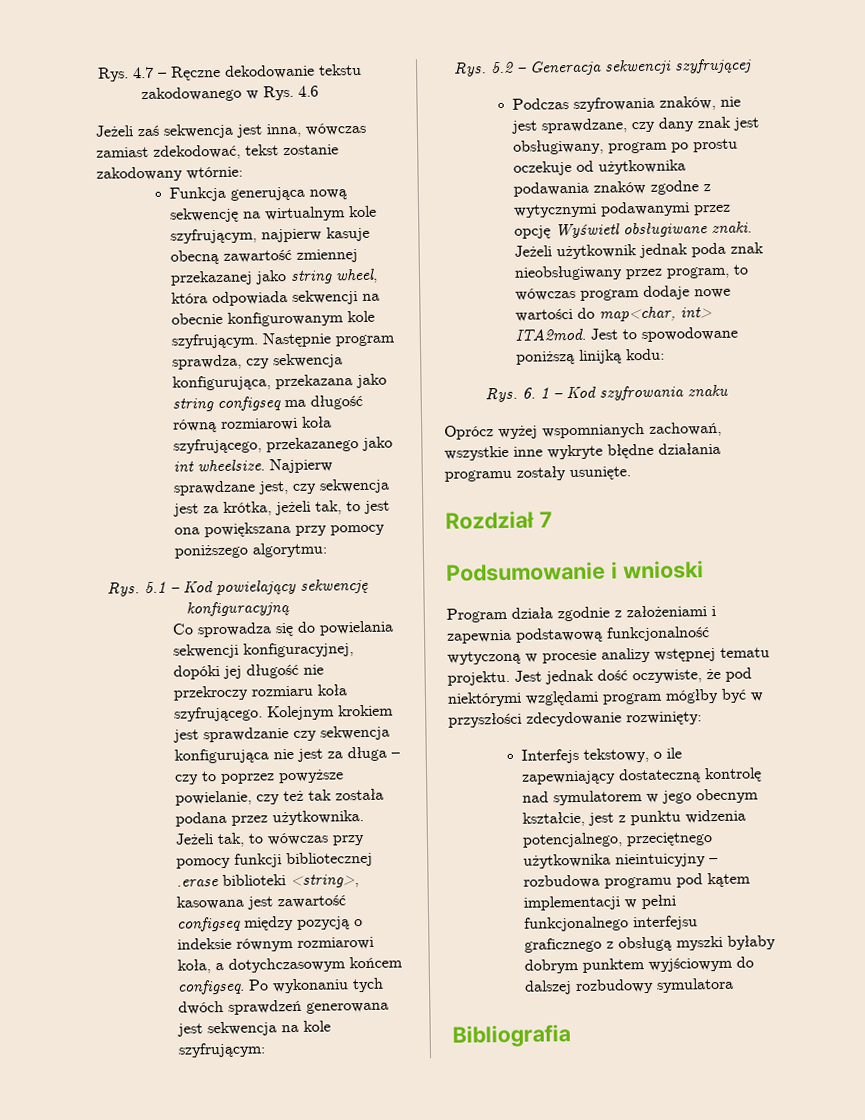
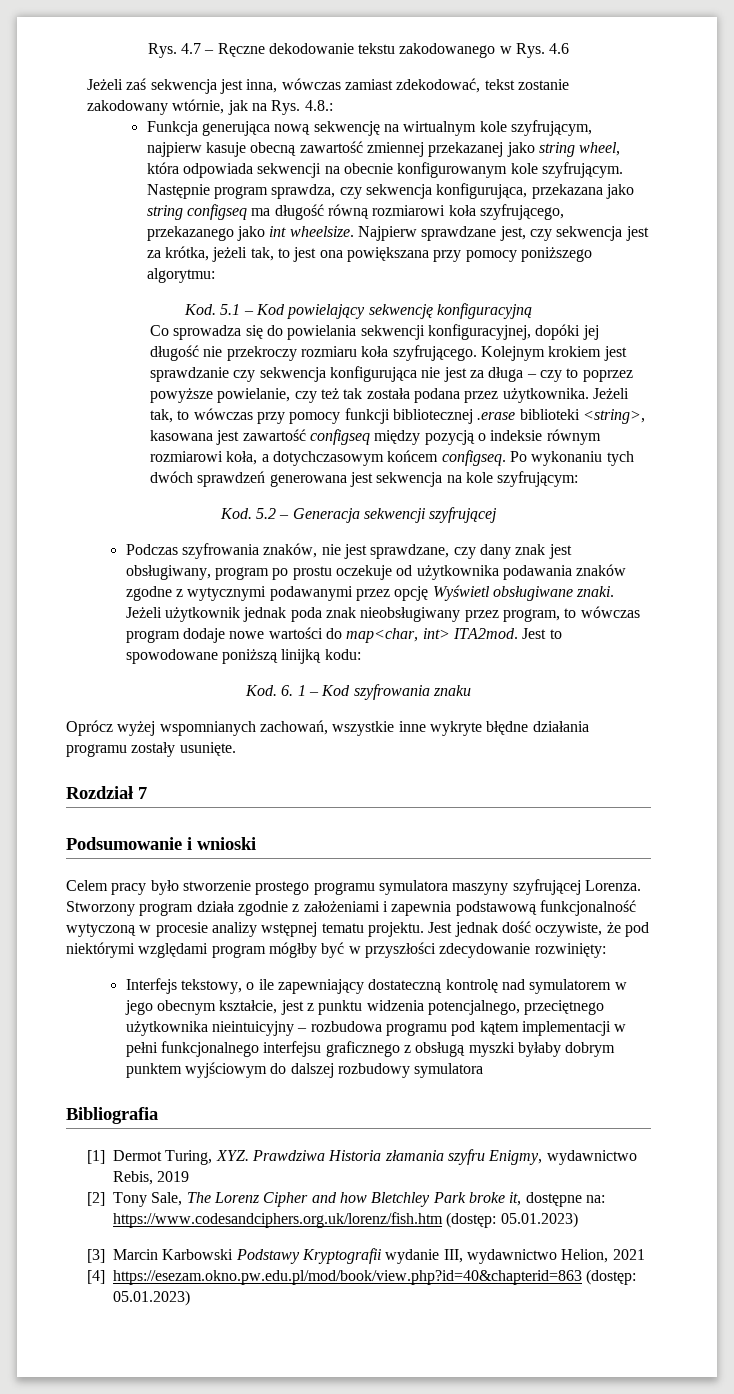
[185,166,243,180] wtórnie: -> [172,99,333,115] wtórnie, jak na Rys. 4.8.:
[106,582,140,597] Rys. -> [184,304,217,315] Kod.
[452,62,487,77] Rys. -> [219,508,252,519] Kod.
[484,387,518,403] Rys. -> [245,685,278,696] Kod.
[446,607,508,623] Program -> [66,879,641,895] [66,901,194,916] Celem pracy było stworzenie prostego programu symulatora maszyny szyfrującej Lorenza. Stworzony program
(571, 1036) none -> [87,1149,637,1165] [113,1171,190,1185] [87,1192,605,1207] [113,1212,578,1228] [87,1248,645,1264] [87,1269,637,1285] [113,1290,191,1306] // [1] Dermot Turing, XYZ. Prawdziwa Historia złamania szyfru Enigmy, wydawnictwo Rebis, 2019 // [2] Tony Sale, The Lorenz Cipher and how Bletchley Park broke it, dostępne na: https://www.codesandciphers.org.uk/lorenz/fish.htm (dostęp: 05.01.2023) // [3] Marcin Karbowski Podstawy Kryptografii wydanie III, wydawnictwo Helion, 2021 // [4] https://esezam.okno.pw.edu.pl/mod/book/view.php?id=40&chapterid=863 (dostęp: 05.01.2023)

